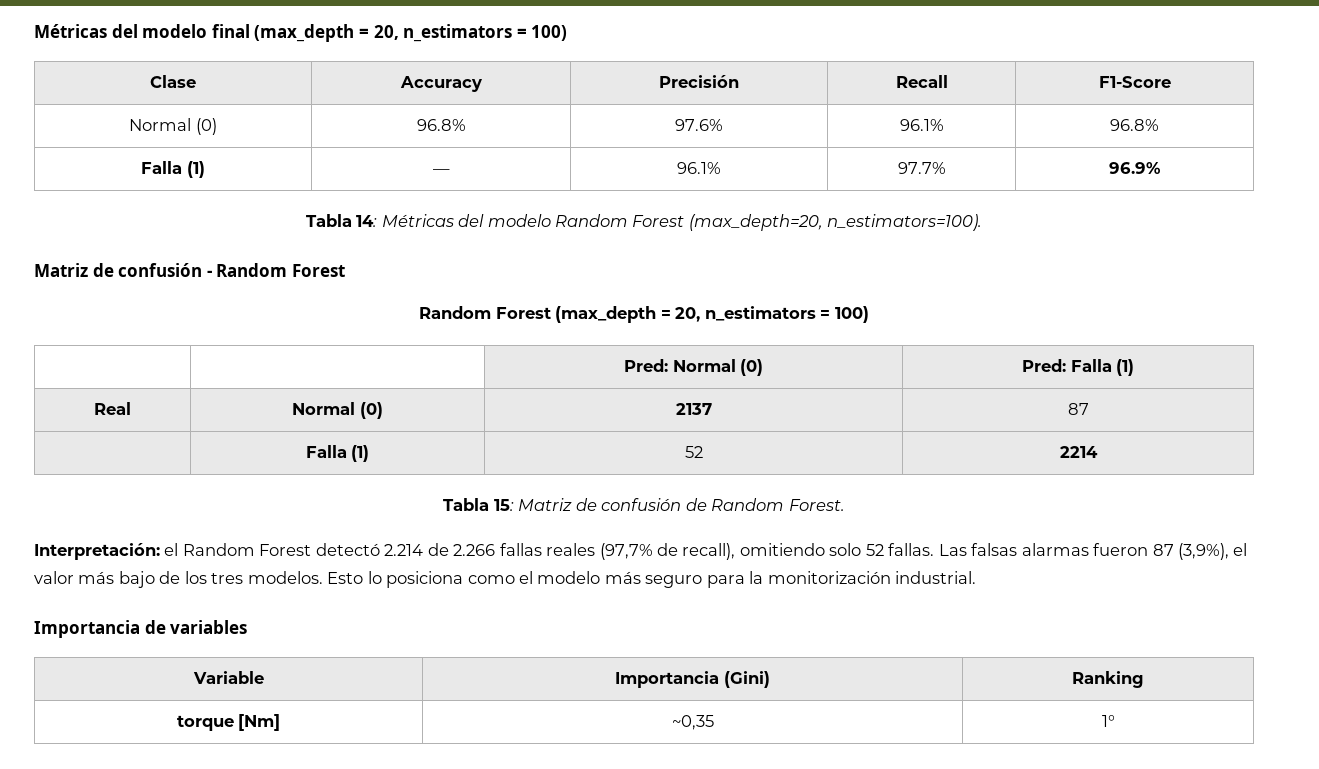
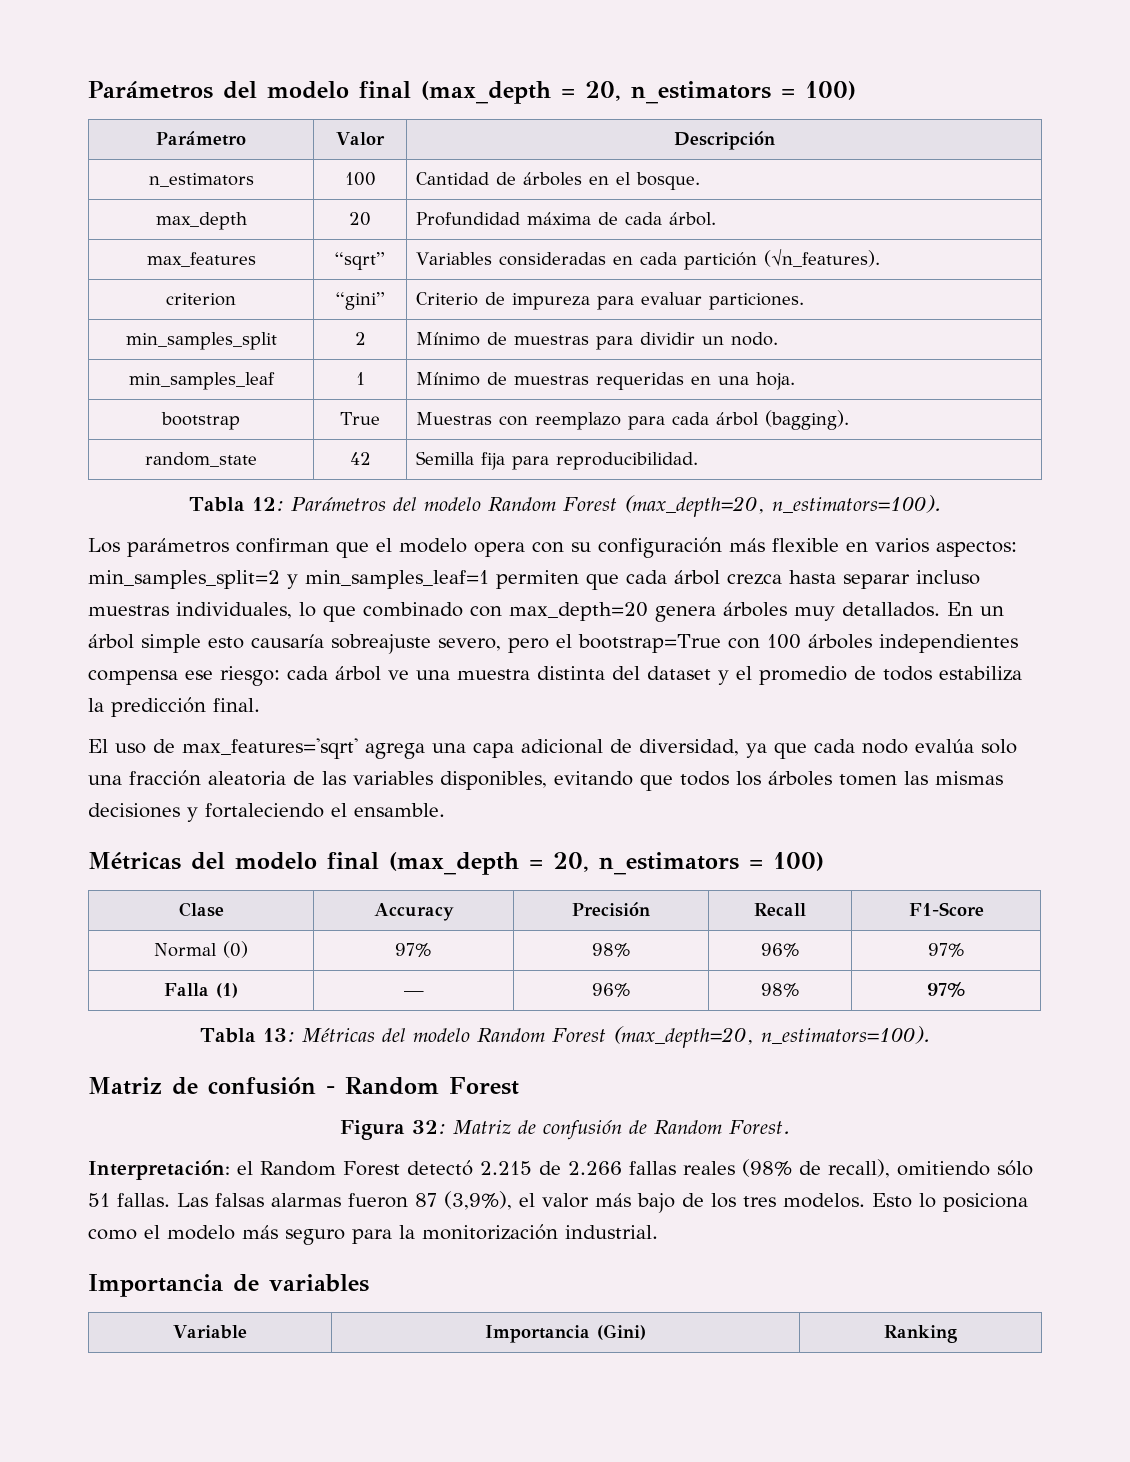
(34, 31) none -> [88,81,856,104] [156,131,246,146] [336,132,386,145] [673,131,775,150] [148,173,254,187] [344,172,376,186] [415,172,700,190] [155,212,247,230] [349,212,371,226] [415,212,716,226] [146,252,256,267] [335,252,385,270] [415,249,880,270] [166,293,236,306] [335,292,385,310] [415,292,804,310] [125,332,277,350] [354,332,366,345] [415,332,778,350] [128,372,275,390] [355,372,365,385] [415,372,795,390] [161,412,240,430] [340,412,381,425] [415,410,849,430] [145,452,257,467] [349,452,371,465] [415,451,698,470] [189,495,941,517] [88,537,1017,558] [88,570,980,590] [88,602,1004,622] [88,634,1018,654] [88,666,1022,686] [88,697,260,717] [88,738,1017,759] [88,770,1003,791] [88,803,445,822] Parámetros del modelo final (max_depth = 20, n_estimators = 100) // Parámetro | Valor | Descripción // n_estimators | 100 | Cantidad de árboles en el bosque. // max_depth | 20 | Profundidad máxima de cada árbol. // max_features | “sqrt” | Variables consideradas en cada partición (√n_features). // criterion | “gini” | Criterio de impureza para evaluar particiones. // min_samples_split | 2 | Mínimo de muestras para dividir un nodo. // min_samples_leaf | 1 | Mínimo de muestras requeridas en una hoja. // bootstrap | True | Muestras con reemplazo para cada árbol (bagging). // random_state | 42 | Semilla fija para reproducibilidad. // Tabla 12: Parámetros del modelo Random Forest (max_depth=20, n_estimators=100). // Los parámetros confirman que el modelo opera con su configuración más flexible en varios aspectos: min_samples_split=2 y min_samples_leaf=1 permiten que cada árbol crezca hasta separar incluso muestras individuales, lo que combinado con max_depth=20 genera árboles muy detallados. En un árbol simple esto causaría sobreajuste severo, pero el bootstrap=True con 100 árboles independientes compensa ese riesgo: cada árbol ve una muestra distinta del dataset y el promedio de todos estabiliza la predicción final. // El uso de max_features='sqrt' agrega una capa adicional de diversidad, ya que cada nodo evalúa solo una fracción aleatoria de las variables disponibles, evitando que todos los árboles tomen las mismas decisiones y fortaleciendo el ensamble. //
[416,119,466,131] [675,119,723,131] [899,119,944,131] [1110,119,1159,131] 96.8% | 97.6% | 96.1% | 96.8% -> [395,943,432,957] [591,943,631,957] [760,943,800,957] [927,943,965,957] 97% | 98% | 96% | 97%
[677,162,721,174] [897,162,946,174] [1109,162,1161,174] [305,214,378,227] 96.1% | 97.7% | 96.9% // Tabla 14: -> [591,983,631,997] [760,983,800,997] [927,982,965,997] [200,1028,295,1043] 96% | 98% | 97% // Tabla 13:
[419,306,869,323] [624,359,763,376] [1022,359,1134,376] [94,402,131,415] [292,402,383,419] [675,403,712,415] [1067,403,1089,415] [305,445,370,462] [684,446,703,458] [1059,446,1098,458] [443,498,514,511] Random Forest (max_depth = 20, n_estimators = 100) // | | Pred: Normal (0) | Pred: Falla (1) // Real | Normal (0) | 2137 | 87 // | Falla (1) | 52 | 2214 // Tabla 15: -> [340,1120,446,1140] Figura 32:
[384,544,424,556] 2.214 -> [480,1161,532,1175] 2.215
[599,543,653,560] (97,7% -> [742,1159,792,1177] (98%
[829,543,884,556] solo 52 -> [997,1160,1033,1176] [88,1193,110,1207] sólo 51
[176,714,281,731] [671,715,714,730] [1101,715,1115,727] // torque [Nm] | ~0,35 | 1° -> (957, 1334) none

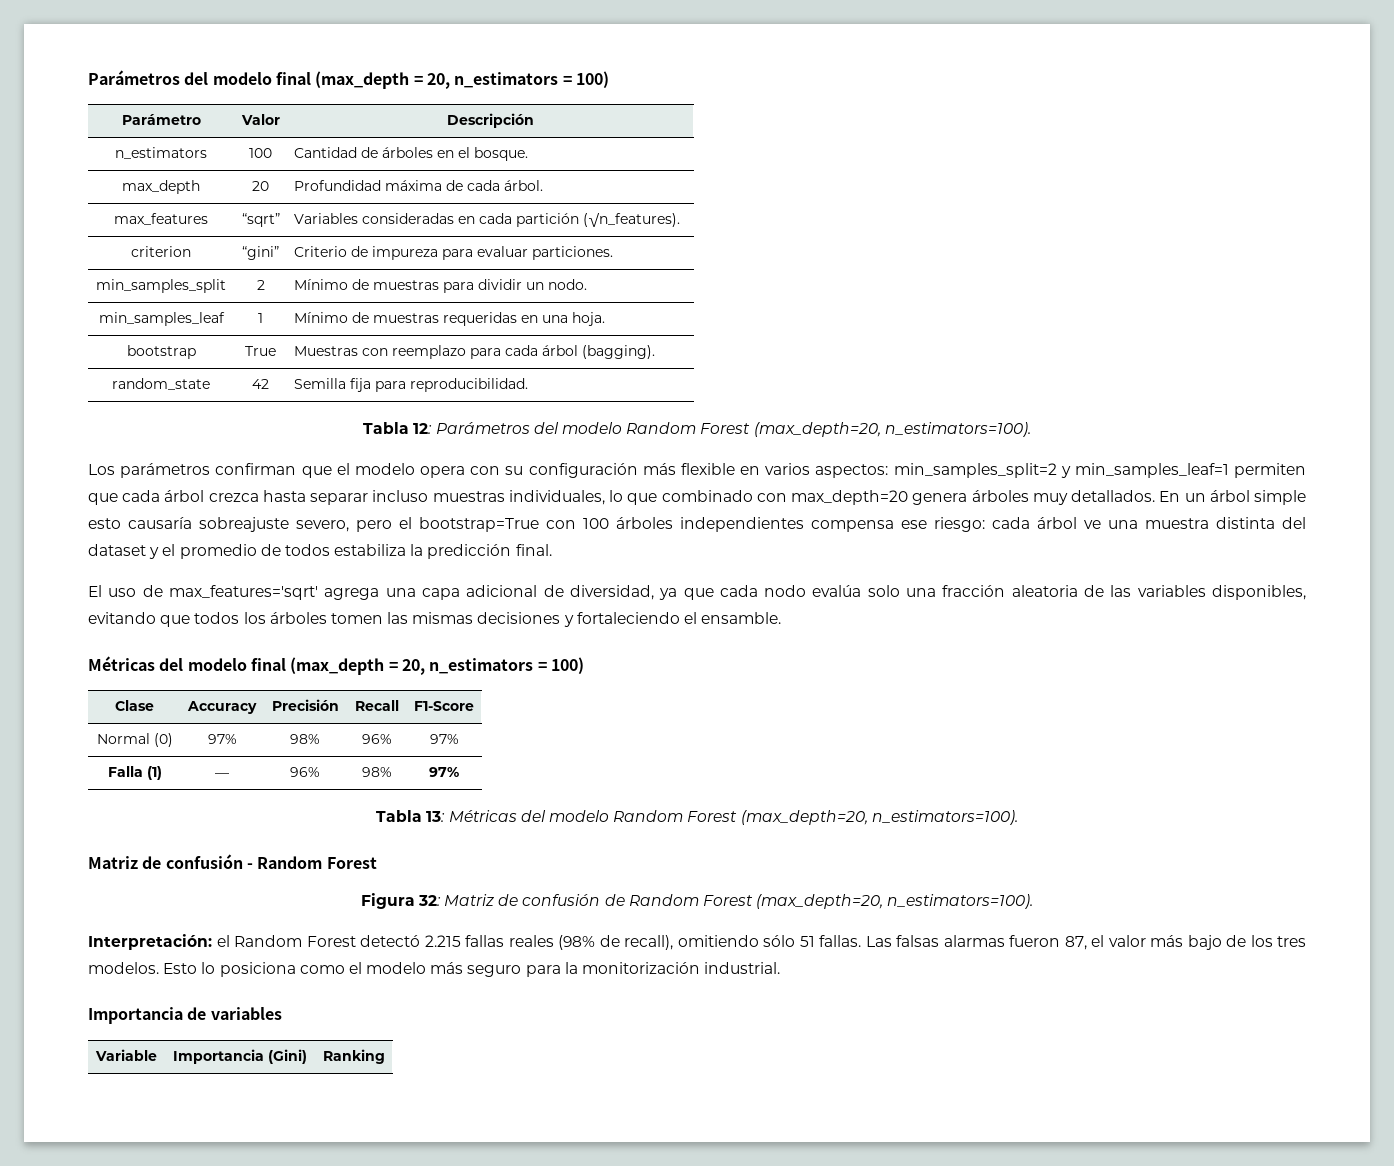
[729,1120,790,1134] Forest. -> [702,894,1034,909] Forest (max_depth=20, n_estimators=100).
[539,1161,622,1175] de 2.266 -> (461, 941) none
[415,1191,512,1210] 87 (3,9%), -> [1064,936,1087,950] 87,

